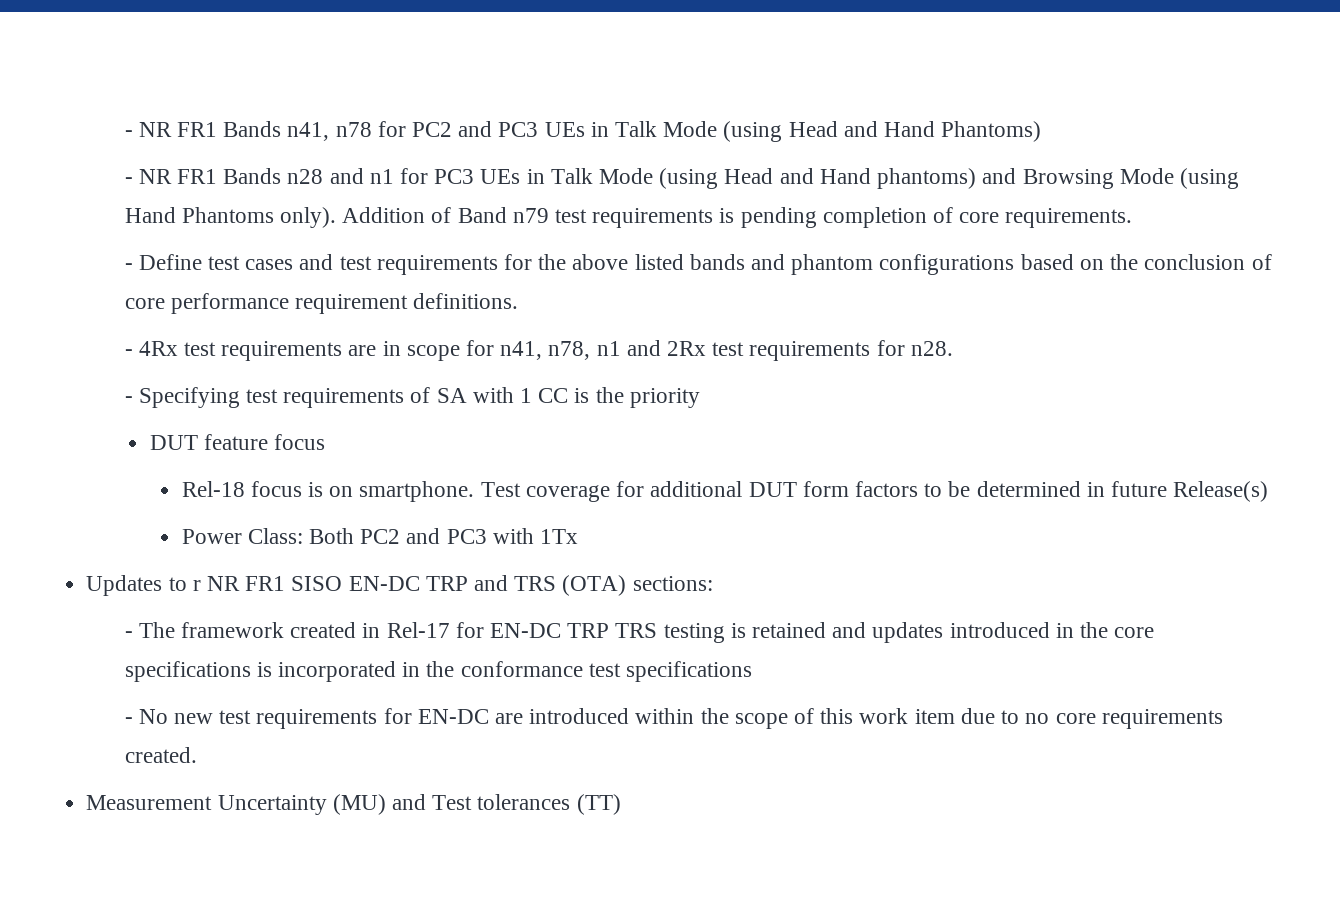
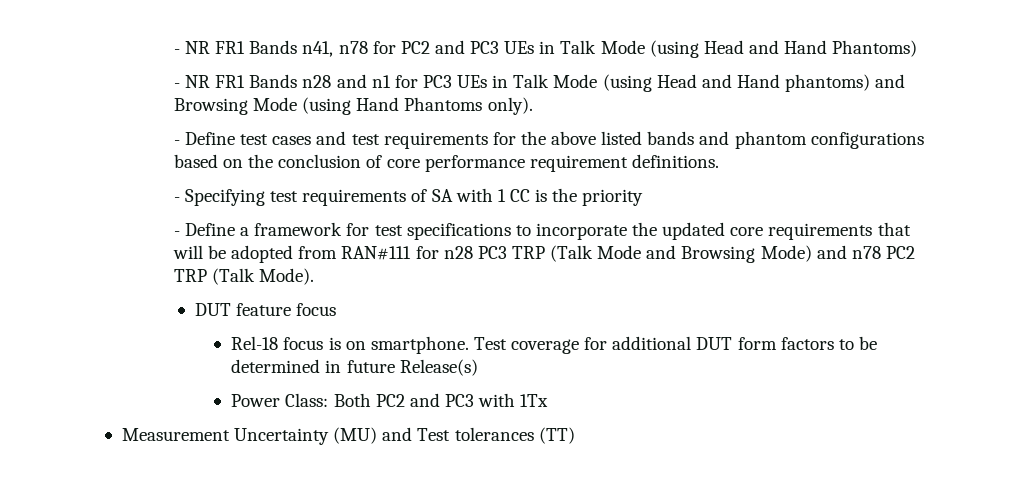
[342,207,1133,228] Addition of Band n79 test requirements is pending completion of core requirements. -> (533, 106) none
[124,340,953,361] // - 4Rx test requirements are in scope for n41, n78, n1 and 2Rx test requirements for n28. -> (719, 161) none
(700, 398) none -> [173,222,911,240] [172,245,915,263] [173,268,315,285] // - Define a framework for test specifications to incorporate the updated core requirements that will be adopted from RAN#111 for n28 PC3 TRP (Talk Mode and Browsing Mode) and n78 PC2 TRP (Talk Mode).
[86,575,713,596] [124,622,1155,643] [124,661,753,682] [124,708,1223,729] [124,747,197,763] // Updates to r NR FR1 SISO EN-DC TRP and TRS (OTA) sections: // - The framework created in Rel-17 for EN-DC TRP TRS testing is retained and updates introduced in the core specifications is incorporated in the conformance test specifications // - No new test requirements for EN-DC are introduced within the scope of this work item due to no core requirements created. -> (549, 400) none

